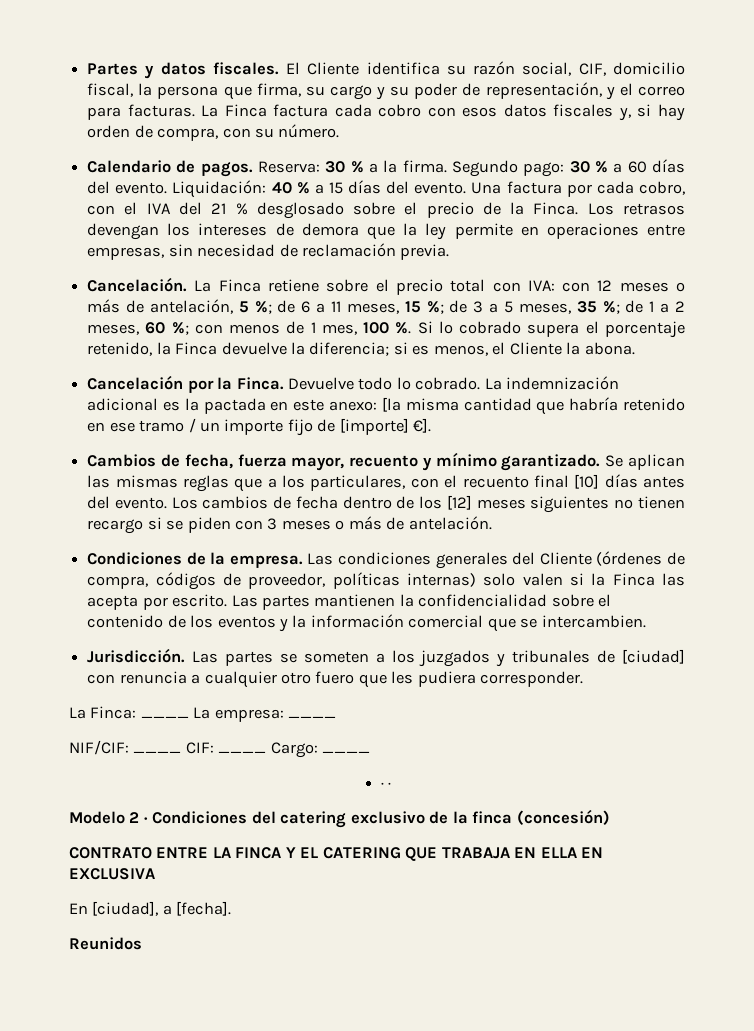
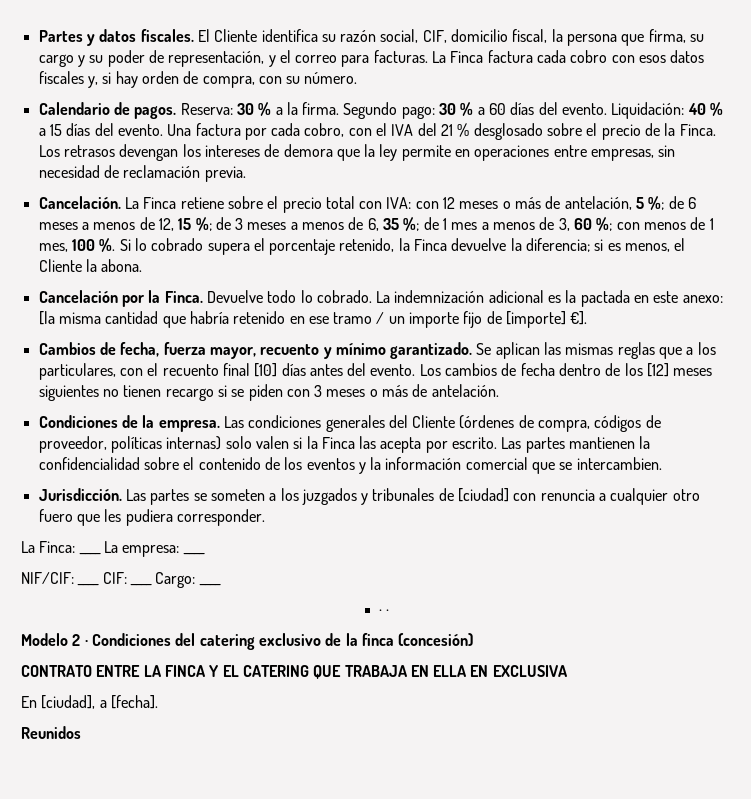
[316,300,686,314] [87,324,140,335] a 11 meses, 15 %; de 3 a 5 meses, 35 %; de 1 a 2 meses, -> [38,217,570,231] meses a menos de 12, 15 %; de 3 meses a menos de 6, 35 %; de 1 mes a menos de 3,

